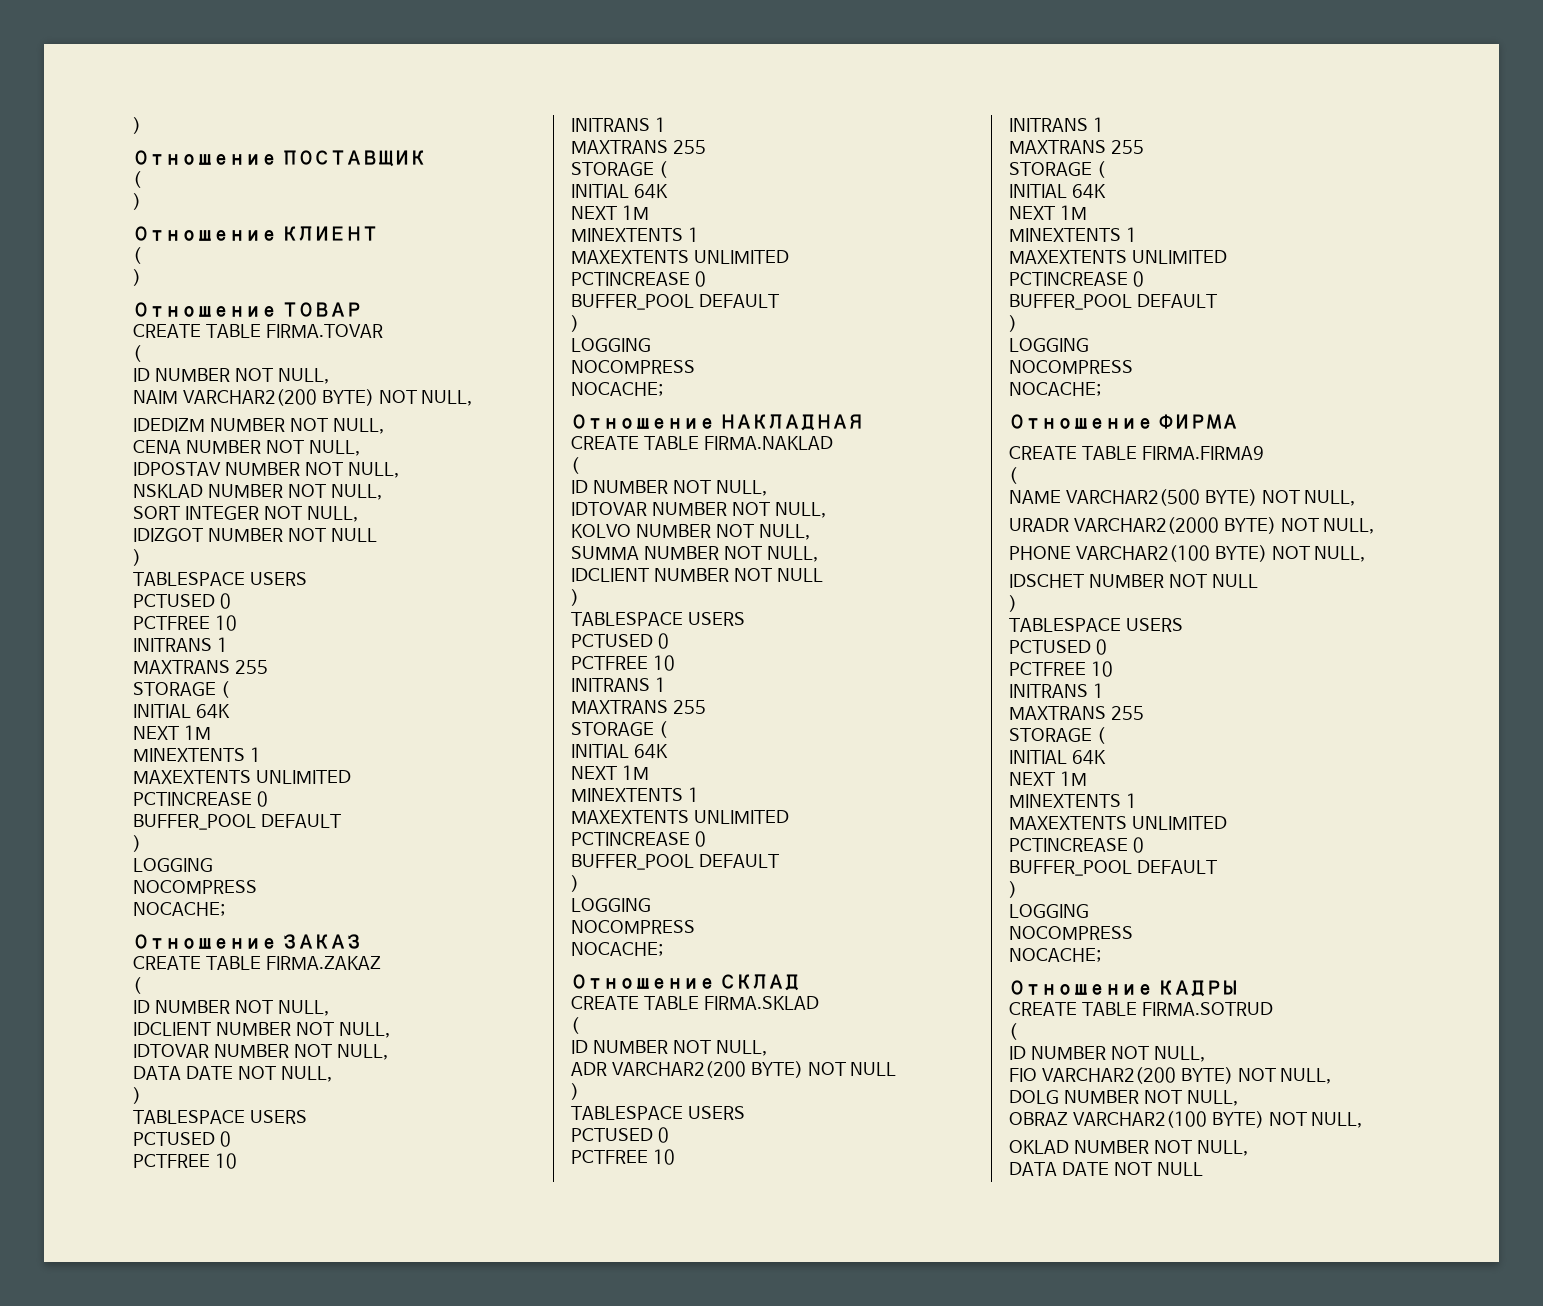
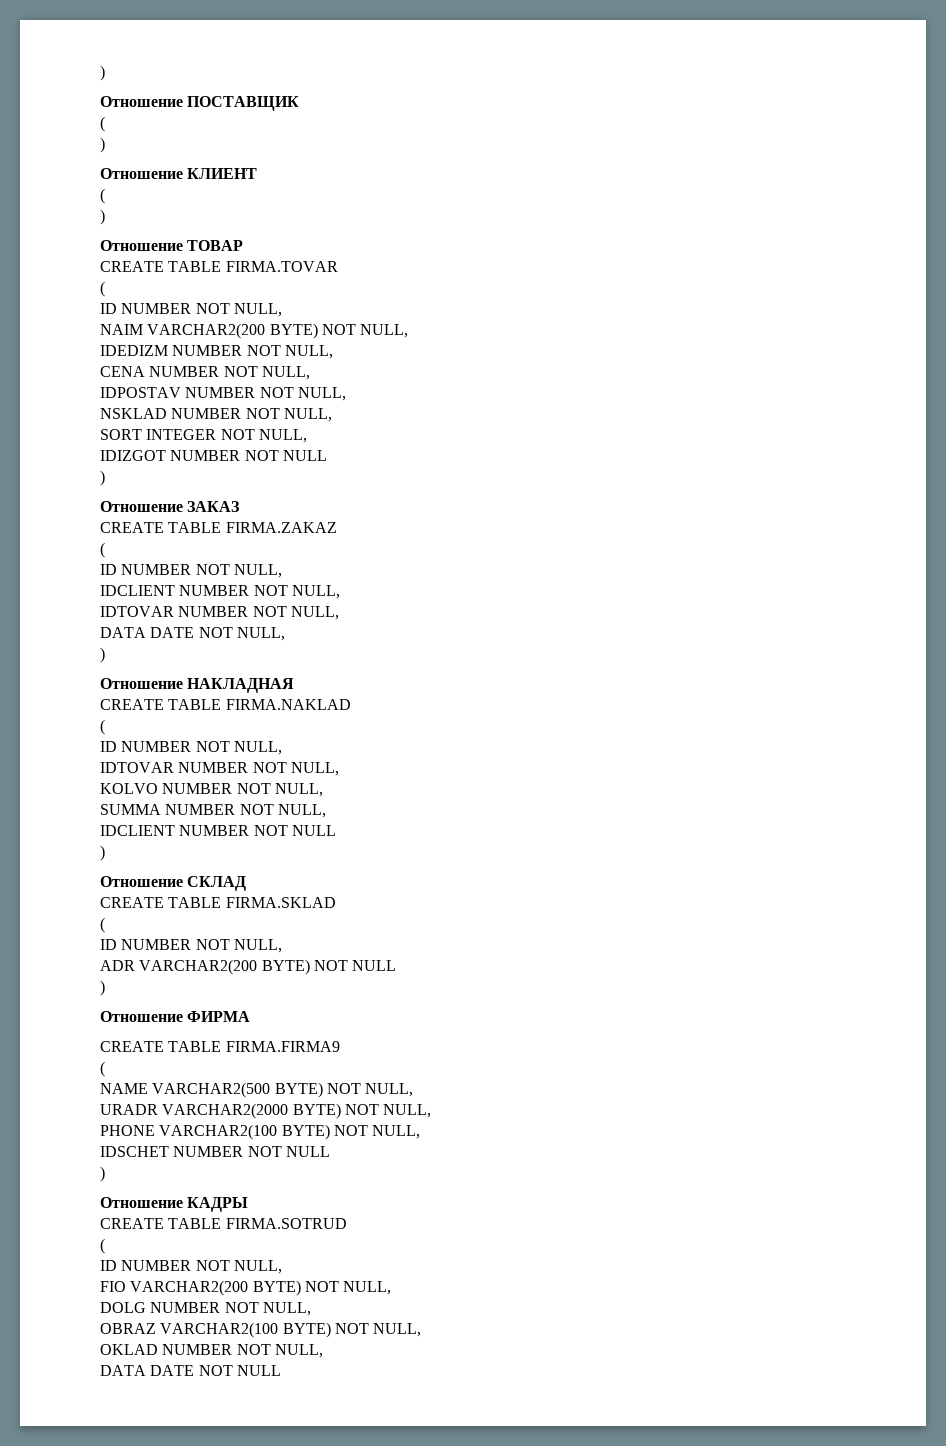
[133,572,307,586] [133,593,231,609] [133,615,237,631] [133,637,228,652] [133,660,268,674] [133,681,229,698] [133,704,230,719] [133,725,211,740] [133,747,261,762] [133,770,351,784] [133,791,268,807] [133,814,341,830] [133,835,141,852] [133,858,213,872] [133,880,257,894] [133,902,225,916] // TABLESPACE USERS // PCTUSED 0 // PCTFREE 10 // INITRANS 1 // MAXTRANS 255 // STORAGE ( // INITIAL 64K // NEXT 1M // MINEXTENTS 1 // MAXEXTENTS UNLIMITED // PCTINCREASE 0 // BUFFER_POOL DEFAULT // ) // LOGGING // NOCOMPRESS // NOCACHE; -> (105, 478) none
[133,1110,307,1124] [133,1131,231,1147] [133,1153,237,1169] [571,117,666,132] [571,140,706,154] [571,161,667,178] [571,184,668,199] [571,205,649,220] [571,227,699,242] [571,250,789,264] [571,271,706,287] [571,294,779,310] [571,315,579,332] [571,338,651,352] [571,360,695,374] [571,382,663,396] // TABLESPACE USERS // PCTUSED 0 // PCTFREE 10 // INITRANS 1 // MAXTRANS 255 // STORAGE ( // INITIAL 64K // NEXT 1M // MINEXTENTS 1 // MAXEXTENTS UNLIMITED // PCTINCREASE 0 // BUFFER_POOL DEFAULT // ) // LOGGING // NOCOMPRESS // NOCACHE; -> (105, 655) none
[571,612,745,626] [571,633,669,649] [571,655,675,671] [571,677,666,692] [571,700,706,714] [571,721,667,738] [571,744,668,759] [571,765,649,780] [571,787,699,802] [571,810,789,824] [571,831,706,847] [571,854,779,870] [571,875,579,892] [571,898,651,912] [571,920,695,934] [571,942,663,956] // TABLESPACE USERS // PCTUSED 0 // PCTFREE 10 // INITRANS 1 // MAXTRANS 255 // STORAGE ( // INITIAL 64K // NEXT 1M // MINEXTENTS 1 // MAXEXTENTS UNLIMITED // PCTINCREASE 0 // BUFFER_POOL DEFAULT // ) // LOGGING // NOCOMPRESS // NOCACHE; -> (105, 853) none
[571,1106,745,1120] [571,1127,669,1143] [571,1149,675,1165] [1009,117,1104,132] [1009,140,1144,154] [1009,161,1105,178] [1009,184,1106,199] [1009,205,1087,220] [1009,227,1137,242] [1009,250,1227,264] [1009,271,1144,287] [1009,294,1217,310] [1009,315,1017,332] [1009,338,1089,352] [1009,360,1133,374] [1009,382,1101,396] // TABLESPACE USERS // PCTUSED 0 // PCTFREE 10 // INITRANS 1 // MAXTRANS 255 // STORAGE ( // INITIAL 64K // NEXT 1M // MINEXTENTS 1 // MAXEXTENTS UNLIMITED // PCTINCREASE 0 // BUFFER_POOL DEFAULT // ) // LOGGING // NOCOMPRESS // NOCACHE; -> (105, 988) none
[1009,618,1183,632] [1009,639,1107,655] [1009,661,1113,677] [1009,683,1104,698] [1009,706,1144,720] [1009,727,1105,744] [1009,750,1106,765] [1009,771,1087,786] [1009,793,1137,808] [1009,816,1227,830] [1009,837,1144,853] [1009,860,1217,876] [1009,881,1017,898] [1009,904,1089,918] [1009,926,1133,940] [1009,948,1101,962] // TABLESPACE USERS // PCTUSED 0 // PCTFREE 10 // INITRANS 1 // MAXTRANS 255 // STORAGE ( // INITIAL 64K // NEXT 1M // MINEXTENTS 1 // MAXEXTENTS UNLIMITED // PCTINCREASE 0 // BUFFER_POOL DEFAULT // ) // LOGGING // NOCOMPRESS // NOCACHE; -> (105, 1174) none

